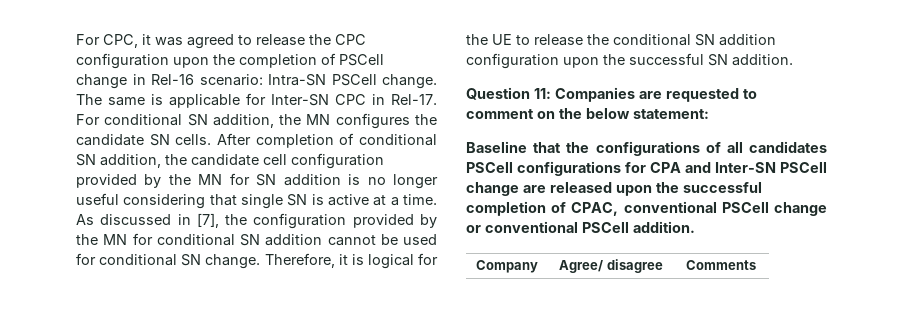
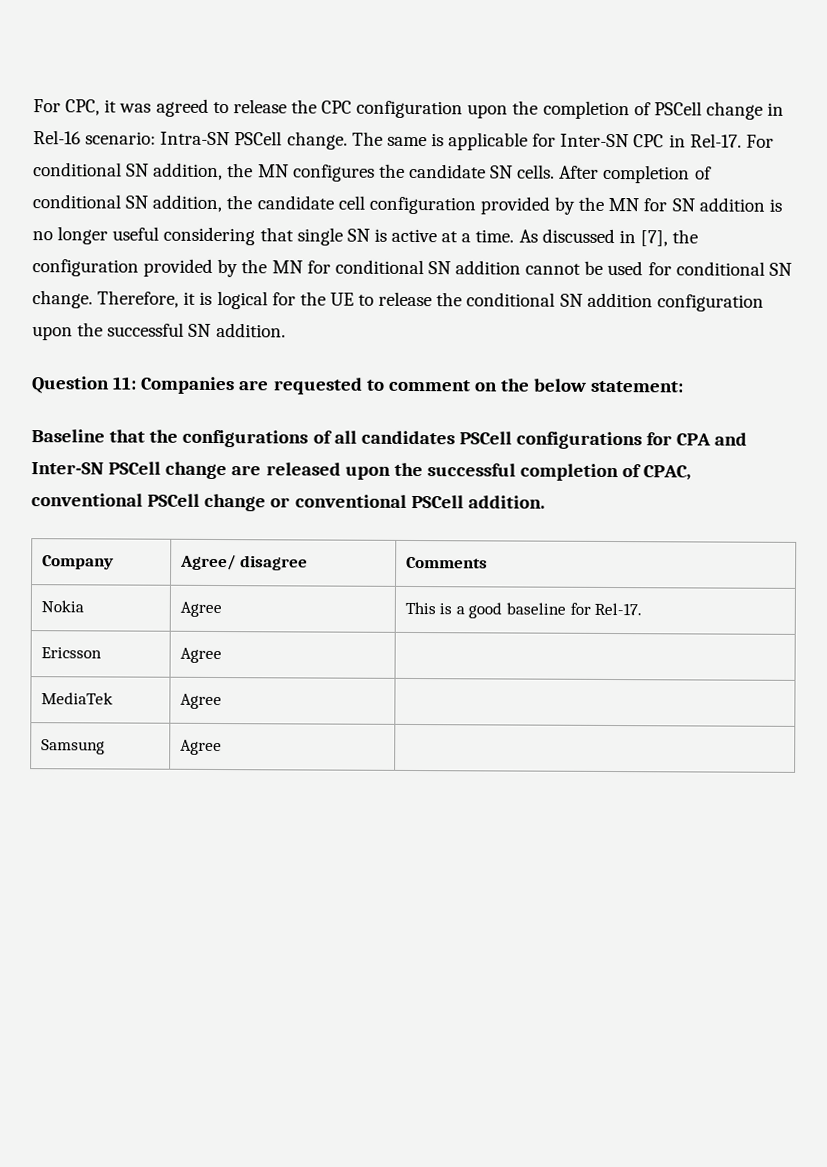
(757, 265) none -> [40,600,84,613] [179,601,222,618] [404,601,643,619] [40,647,102,659] [179,647,222,664] [40,692,113,705] [179,693,222,710] [40,739,105,755] [179,739,222,756] // Nokia | Agree | This is a good baseline for Rel-17. // Ericsson | Agree | // MediaTek | Agree | // Samsung | Agree |

